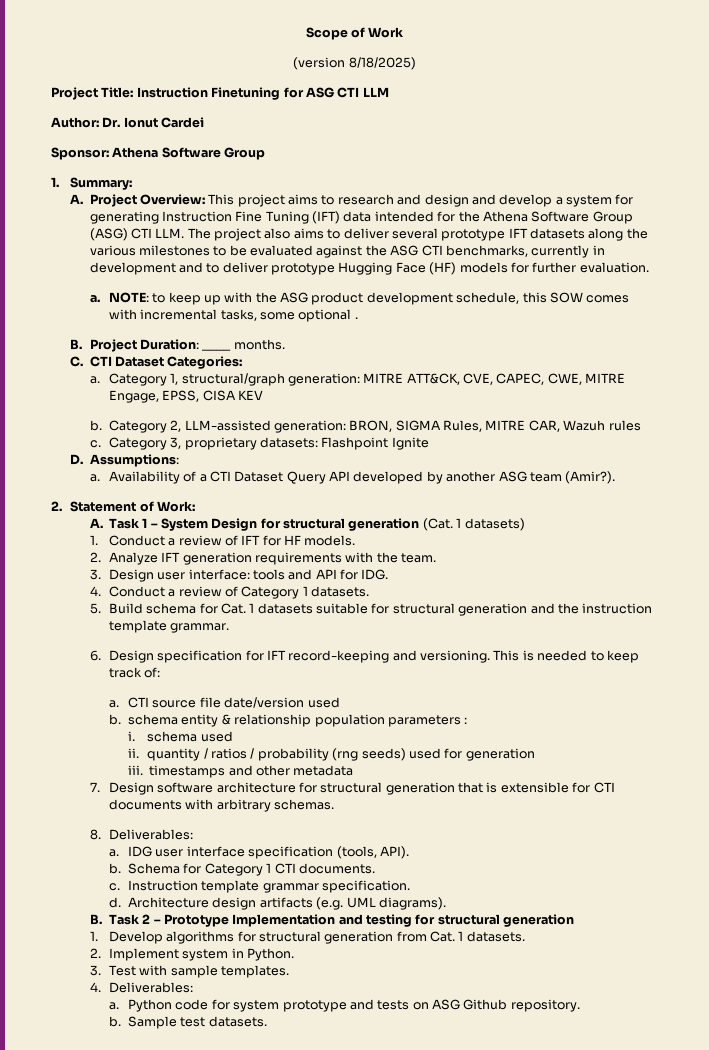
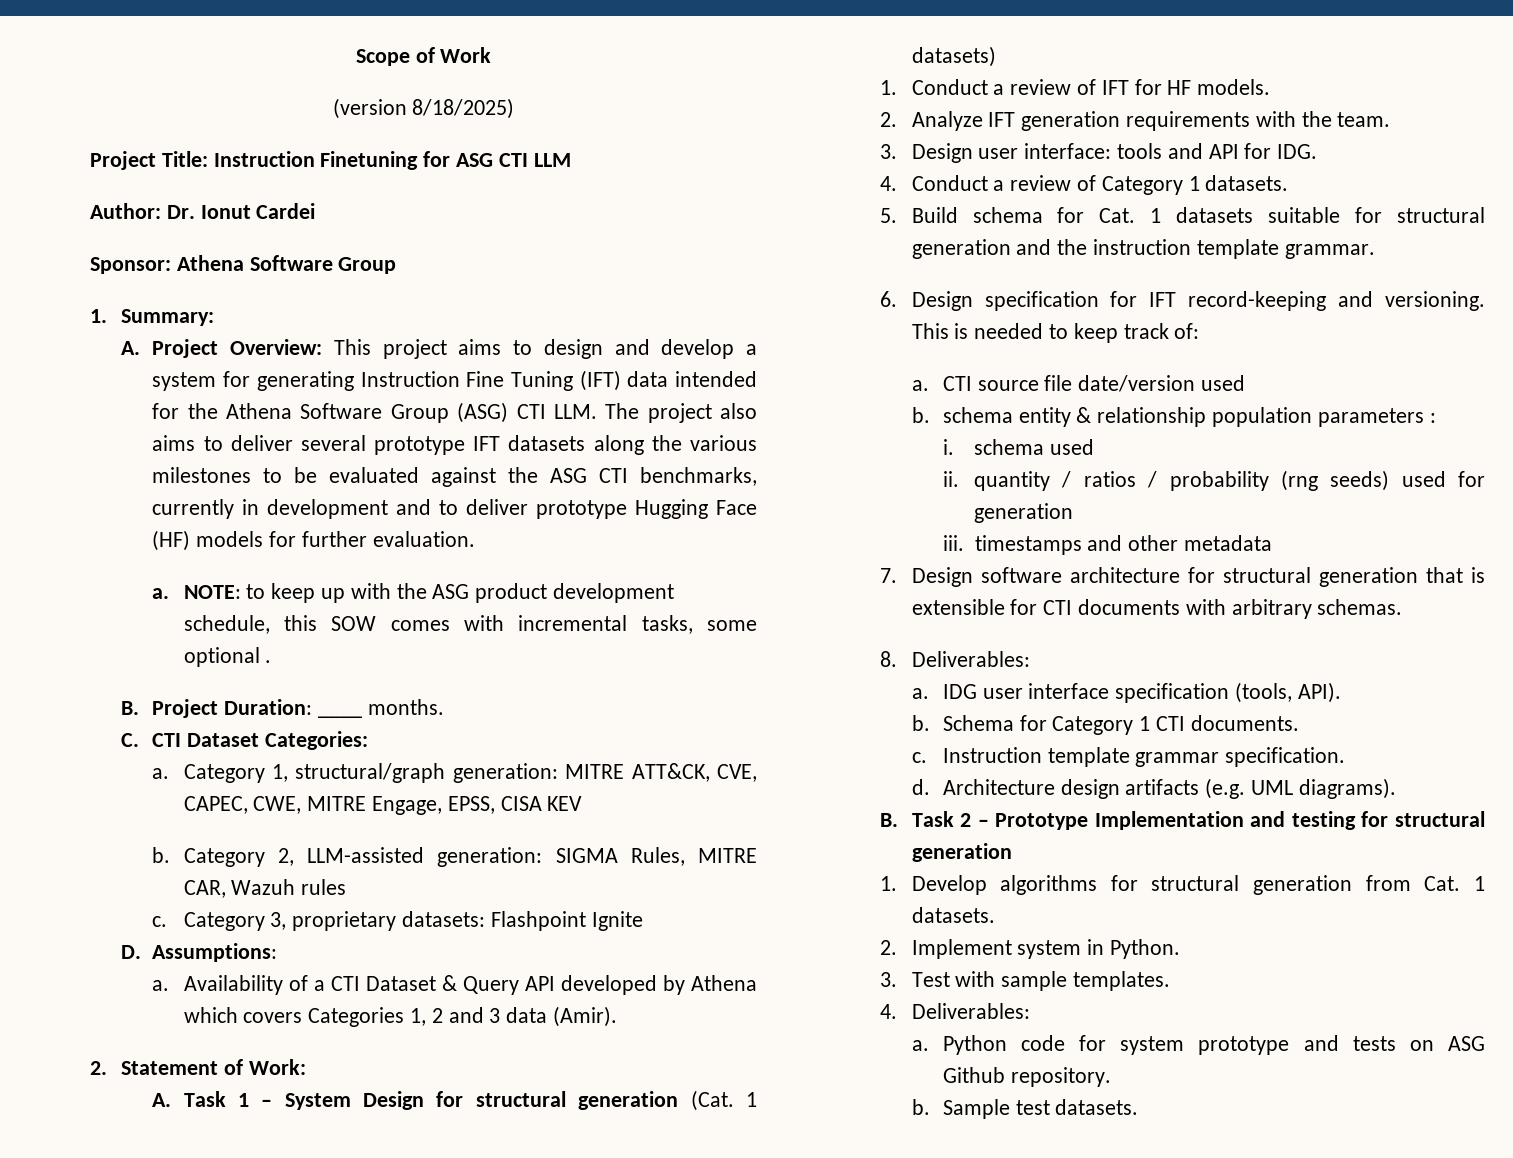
[337,194,422,205] research and -> (533, 347) none
[349,420,393,432] BRON, -> (543, 857) none
(284, 476) none -> [441,975,457,991] &
[446,471,616,484] another ASG team (Amir?). -> [690,975,757,991] [183,1006,618,1027] Athena which covers Categories 1, 2 and 3 data (Amir).

